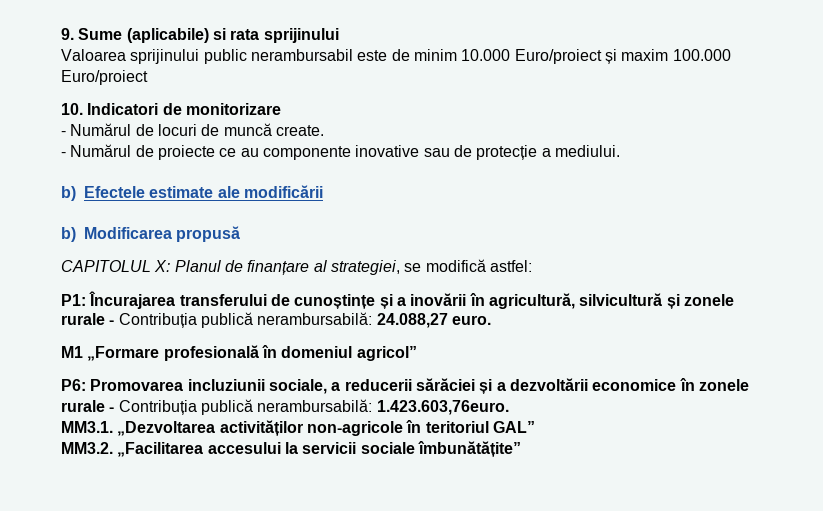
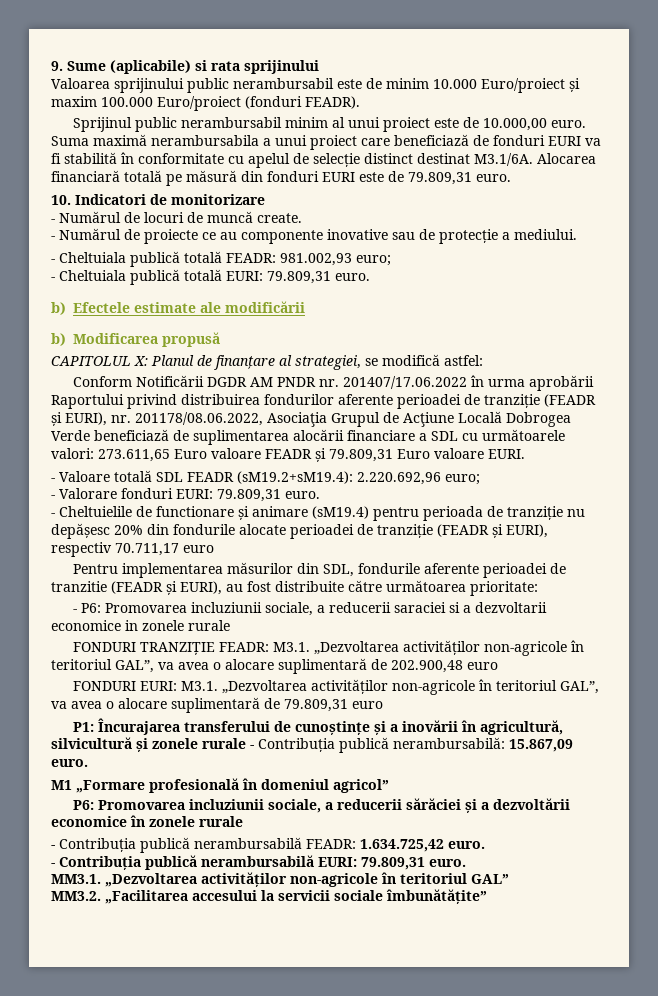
(148, 77) none -> [245,96,360,109] [73,117,587,132] [51,134,601,150] [51,152,596,168] [51,170,511,186] (fonduri FEADR). // Sprijinul public nerambursabil minim al unui proiect este de 10.000,00 euro. Suma maximă nerambursabila a unui proiect care beneficiază de fonduri EURI va fi stabilită în conformitate cu apelul de selecție distinct destinat M3.1/6A. Alocarea financiară totală pe măsură din fonduri EURI este de 79.809,31 euro.
(620, 151) none -> [51,251,391,267] [51,269,370,285] // - Cheltuiala publică totală FEADR: 981.002,93 euro; // - Cheltuiala publică totală EURI: 79.809,31 euro.
(532, 266) none -> [73,375,595,391] [51,394,596,409] [51,411,571,427] [51,429,565,445] [51,448,525,462] [51,470,480,485] [51,488,320,502] [51,506,585,521] [51,523,548,539] [51,542,214,557] [73,562,567,578] [51,580,538,596] [73,602,548,616] [51,620,230,631] [73,640,585,656] [51,658,498,674] [73,679,600,695] [51,697,383,713] // Conform Notificării DGDR AM PNDR nr. 201407/17.06.2022 în urma aprobării Raportului privind distribuirea fondurilor aferente perioadei de tranziție (FEADR și EURI), nr. 201178/08.06.2022, Asociaţia Grupul de Acţiune Locală Dobrogea Verde beneficiază de suplimentarea alocării financiare a SDL cu următoarele valori: 273.611,65 Euro valoare FEADR și 79.809,31 Euro valoare EURI. // - Valoare totală SDL FEADR (sM19.2+sM19.4): 2.220.692,96 euro; // - Valorare fonduri EURI: 79.809,31 euro. // - Cheltuielile de functionare și animare (sM19.4) pentru perioada de tranziție nu depășesc 20% din fondurile alocate perioadei de tranziție (FEADR și EURI), respectiv 70.711,17 euro // Pentru implementarea măsurilor din SDL, fondurile aferente perioadei de tranzitie (FEADR și EURI), au fost distribuite către următoarea prioritate: // - P6: Promovarea incluziunii sociale, a reducerii saraciei si a dezvoltarii economice in zonele rurale // FONDURI TRANZIȚIE FEADR: M3.1. „Dezvoltarea activităților non-agricole în teritoriul GAL”, va avea o alocare suplimentară de 202.900,48 euro // FONDURI EURI: M3.1. „Dezvoltarea activităților non-agricole în teritoriul GAL”, va avea o alocare suplimentară de 79.809,31 euro
[376,313,448,328] 24.088,27 -> [509,739,573,752] 15.867,09
[109,399,509,415] - Contribuția publică nerambursabilă: 1.423.603,76euro. -> [51,837,485,853] [51,855,466,870] // - Contribuția publică nerambursabilă FEADR: 1.634.725,42 euro. // - Contribuția publică nerambursabilă EURI: 79.809,31 euro.

